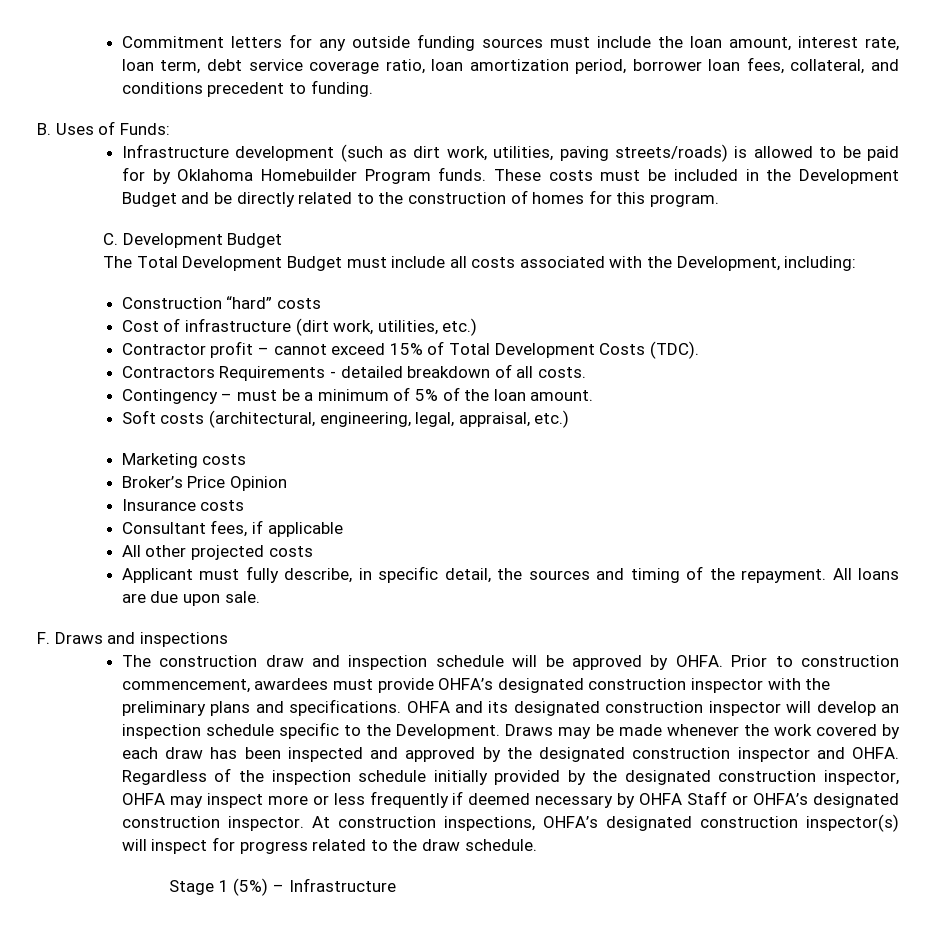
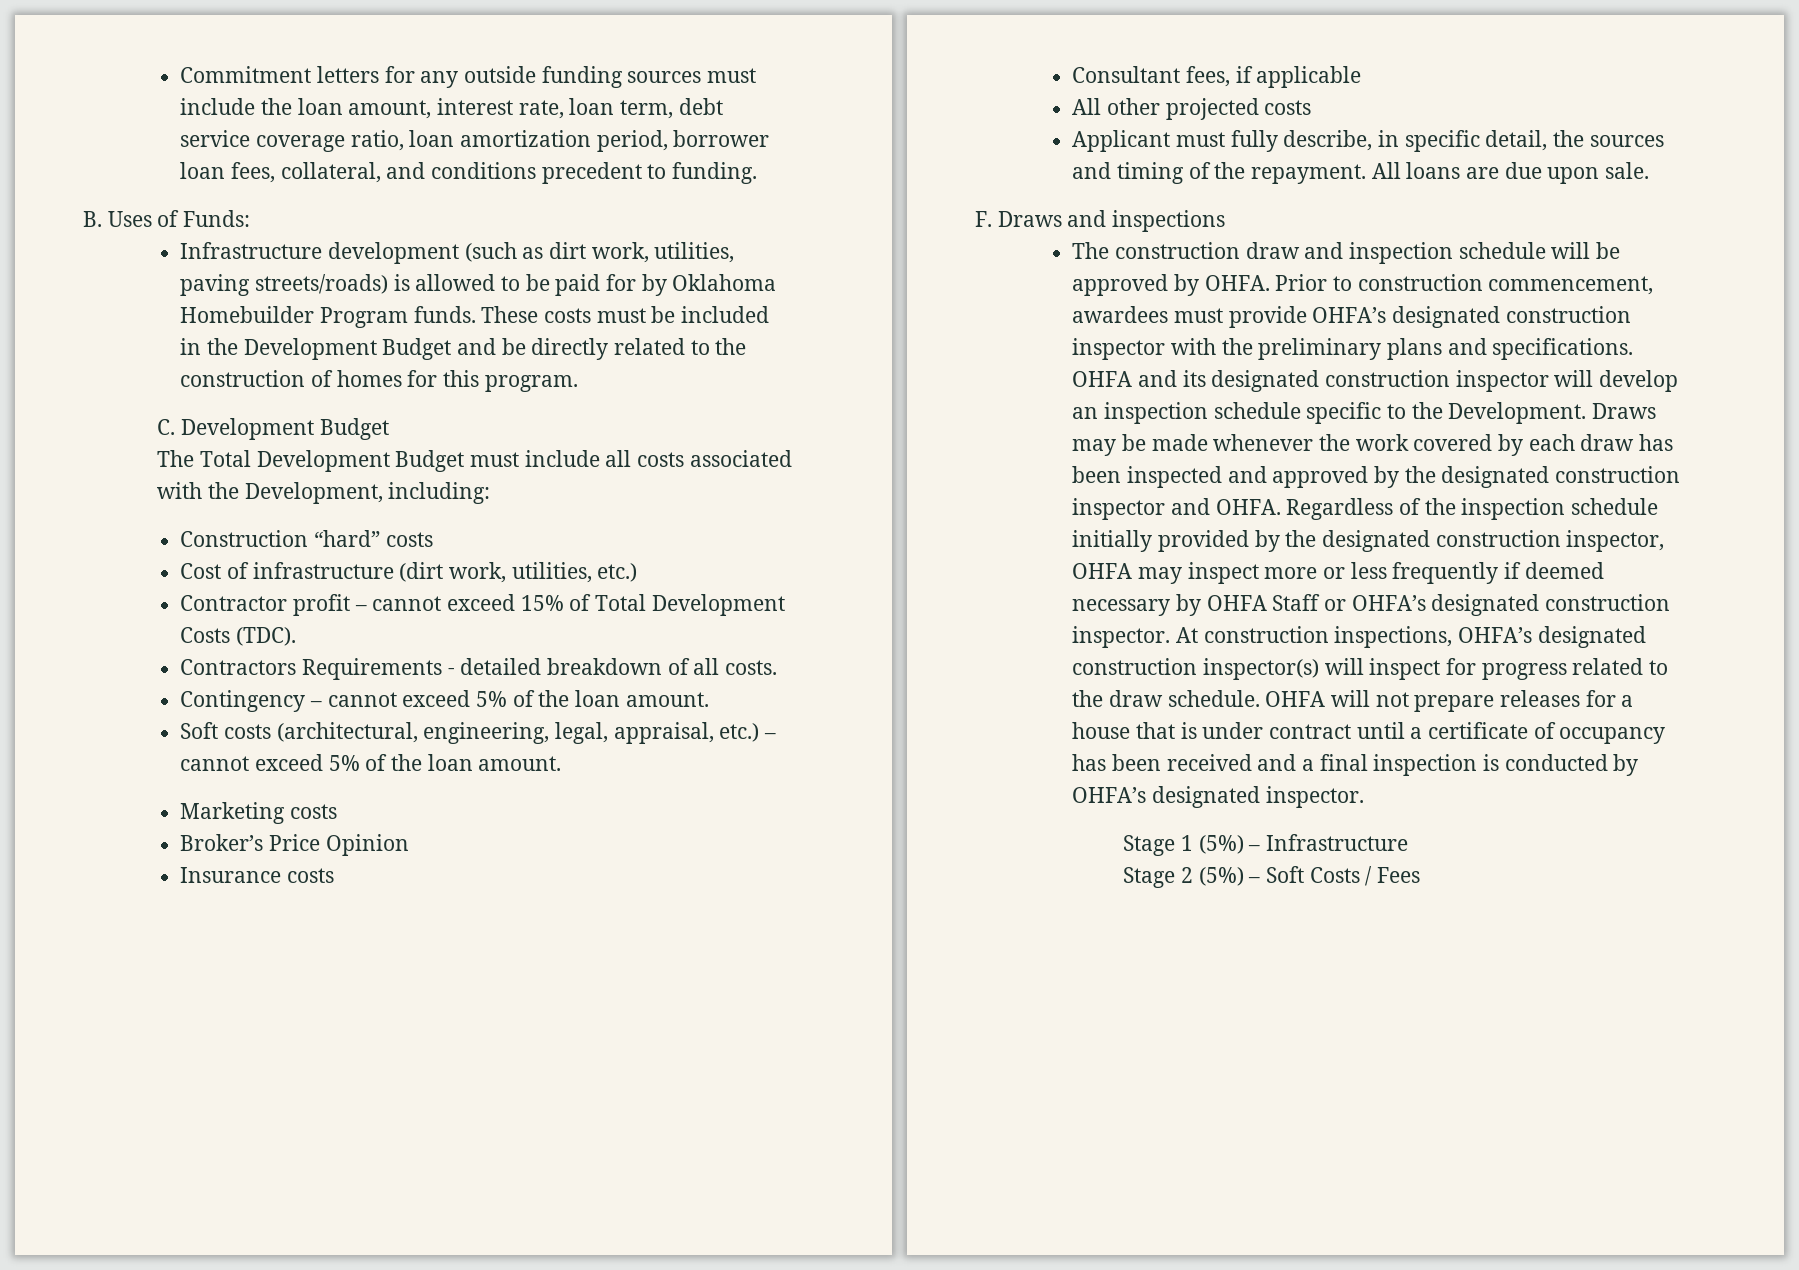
[237,387,411,401] must be a minimum of -> [327,690,471,707] cannot exceed
(570, 419) none -> [763,733,776,739] [180,754,562,771] – cannot exceed 5% of the loan amount.
(537, 845) none -> [1265,690,1634,712] [1072,722,1666,744] [1072,754,1639,776] [1072,786,1364,808] OHFA will not prepare releases for a house that is under contract until a certificate of occupancy has been received and a final inspection is conducted by OHFA’s designated inspector.
(396, 885) none -> [1123,866,1421,888] // Stage 2 (5%) – Soft Costs / Fees

